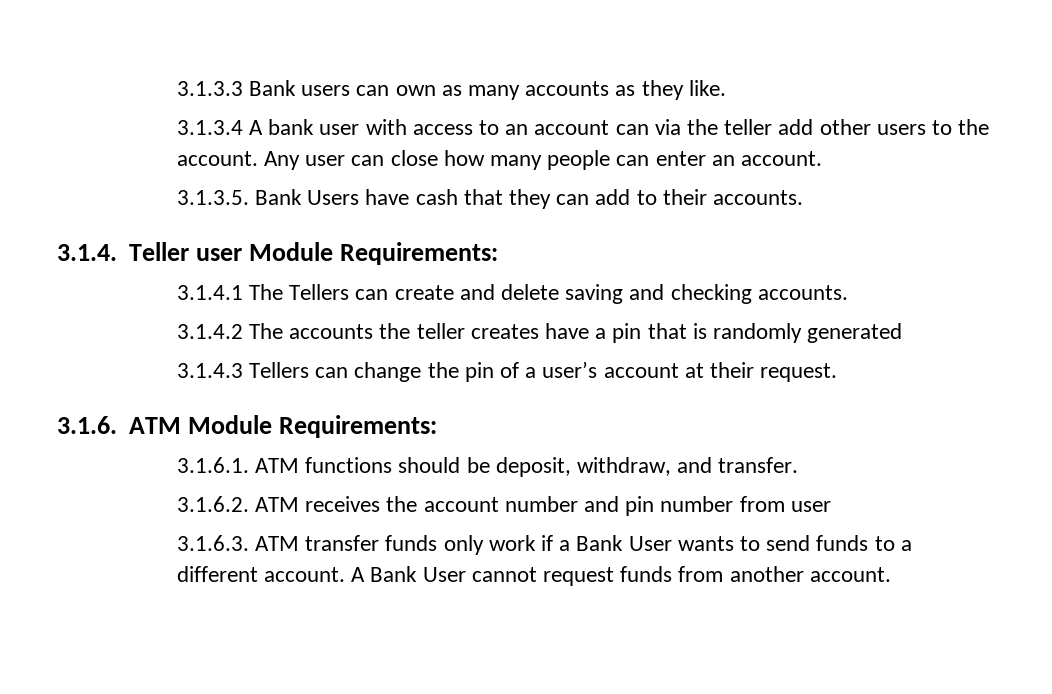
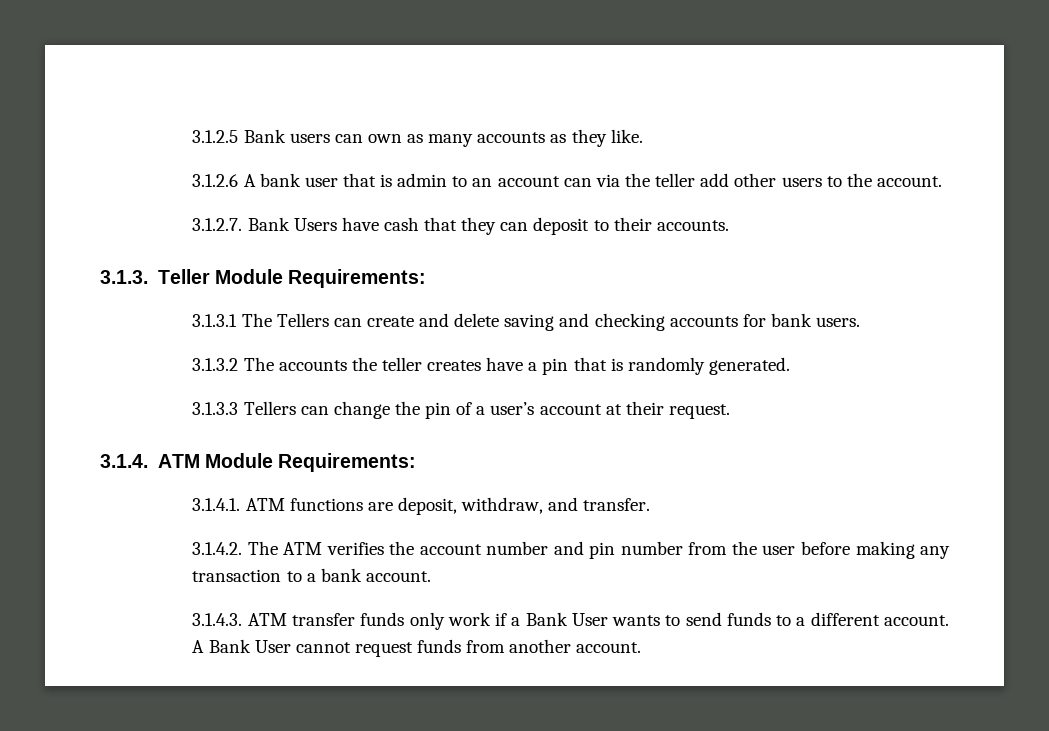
[176,81,243,96] 3.1.3.3 -> [192,130,239,143] 3.1.2.5
[176,120,243,135] 3.1.3.4 -> [192,174,239,187] 3.1.2.6
[365,119,473,135] with access -> [342,173,448,187] that is admin
[263,150,822,170] [176,190,249,205] Any user can close how many people can enter an account. // 3.1.3.5. -> [192,218,243,231] // 3.1.2.7.
[595,189,631,205] add -> [533,217,590,235] deposit
[57,242,498,265] [176,285,243,300] 3.1.4. Teller user Module Requirements: // 3.1.4.1 -> [100,269,427,288] [192,314,238,327] 3.1.3. Teller Module Requirements: // 3.1.3.1
[757,285,848,300] [176,324,243,339] accounts. // 3.1.4.2 -> [669,313,861,327] [192,358,239,371] accounts for bank users. // 3.1.3.2
[807,323,903,343] [176,363,243,378] generated // 3.1.4.3 -> [709,357,791,375] [192,402,239,415] generated. // 3.1.3.3
[57,416,117,434] 3.1.6. -> [100,454,148,468] 3.1.4.
[176,457,249,473] 3.1.6.1. -> [192,498,241,511] 3.1.4.1.
[398,457,490,473] should be -> [367,502,393,511] are
[176,496,381,512] 3.1.6.2. ATM receives -> [192,541,384,555] 3.1.4.2. The ATM verifies
[790,501,831,512] [176,535,249,551] user // 3.1.6.3. -> [731,541,950,559] [192,568,431,582] [192,613,243,626] the user before making any transaction to a bank account. // 3.1.4.3.

